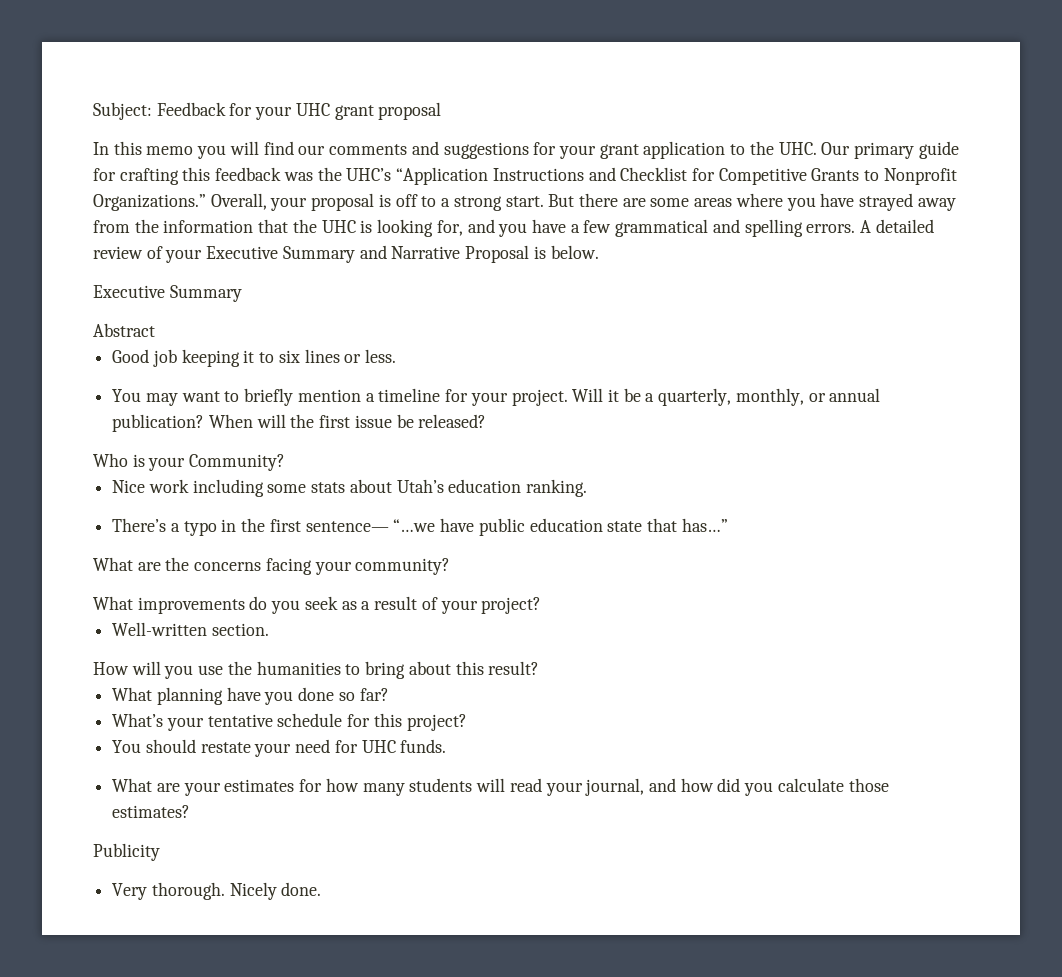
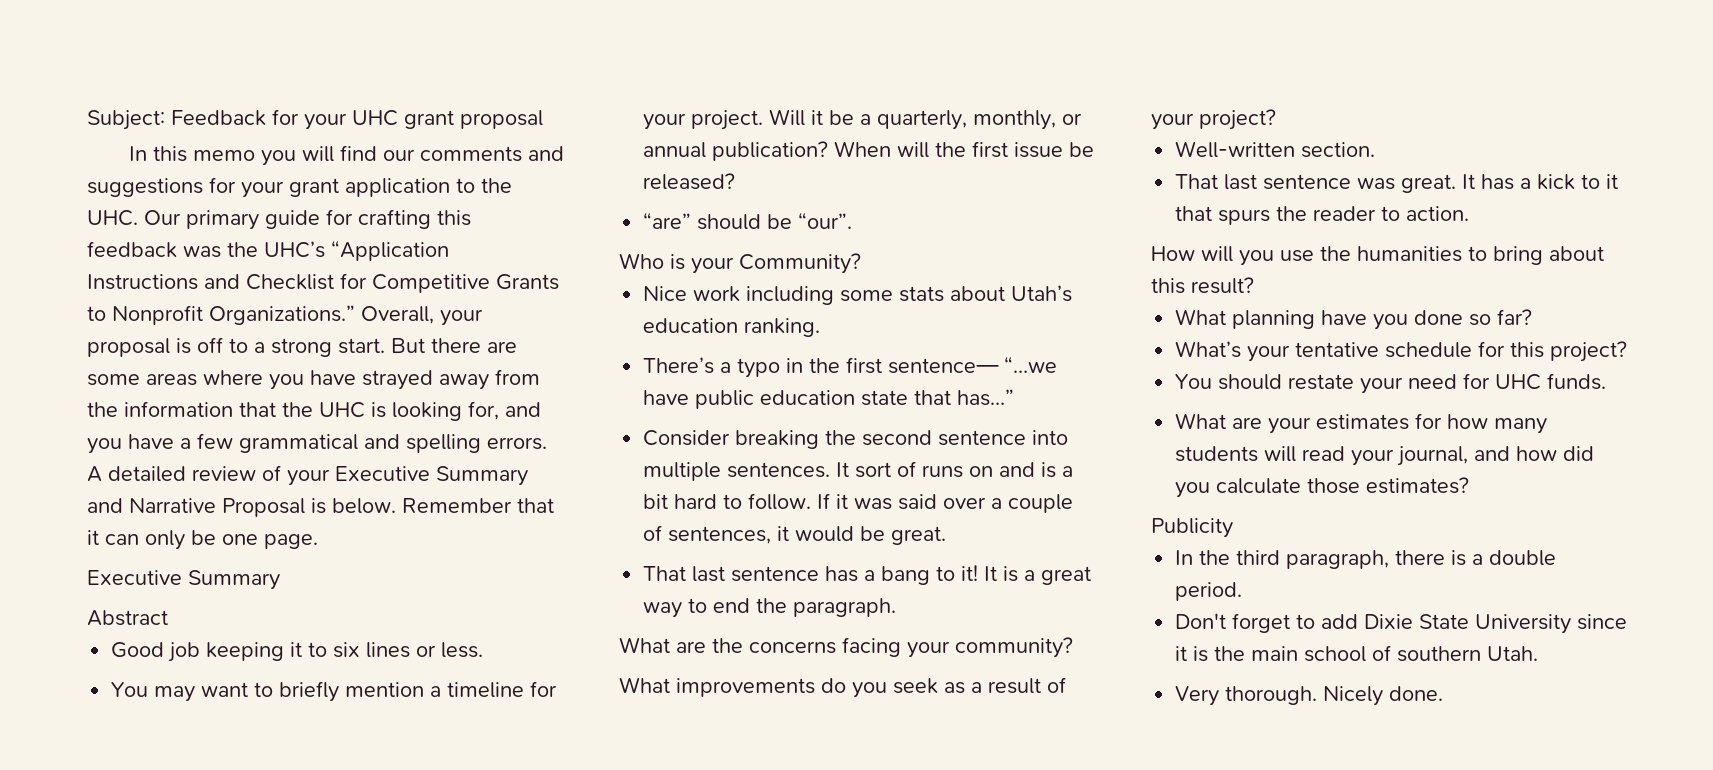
(599, 252) none -> [402,498,554,513] [87,530,318,550] Remember that it can only be one page.
(487, 421) none -> [643,212,853,230] // “are” should be “our”.
(728, 525) none -> [643,430,1069,449] [643,461,1074,481] [643,493,1074,513] [643,525,947,545] [643,565,1092,585] [643,598,897,618] // Consider breaking the second sentence into multiple sentences. It sort of runs on and is a bit hard to follow. If it was said over a couple of sentences, it would be great. // That last sentence has a bang to it! It is a great way to end the paragraph.
(269, 629) none -> [1175,174,1619,193] [1175,206,1470,225] // That last sentence was great. It has a kick to it that spurs the reader to action.
(160, 852) none -> [1175,550,1557,569] [1175,582,1243,601] [1175,613,1628,634] [1175,645,1539,662] // In the third paragraph, there is a double period. // Don't forget to add Dixie State University since it is the main school of southern Utah.

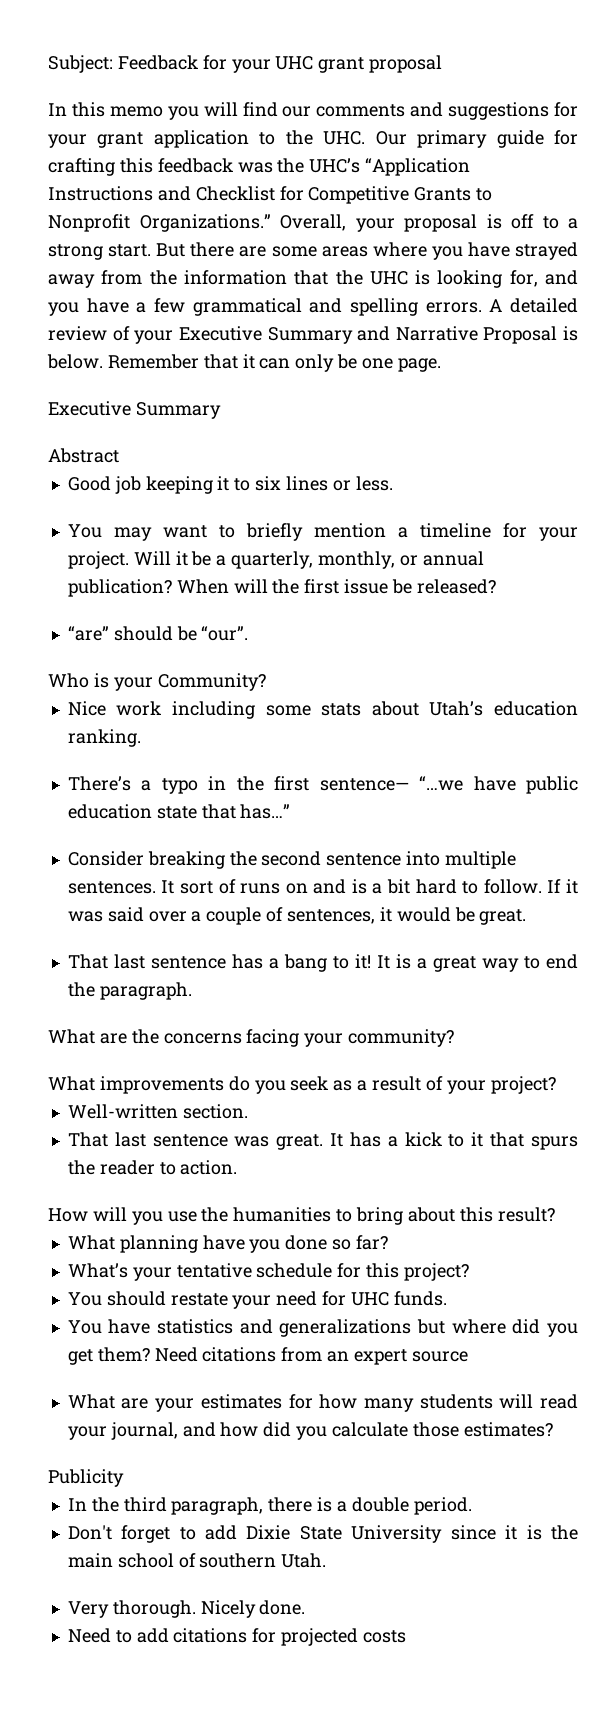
(1607, 381) none -> [67,1319,578,1337] [67,1347,468,1365] // You have statistics and generalizations but where did you get them? Need citations from an expert source
(1444, 693) none -> [67,1628,406,1646] // Need to add citations for projected costs

